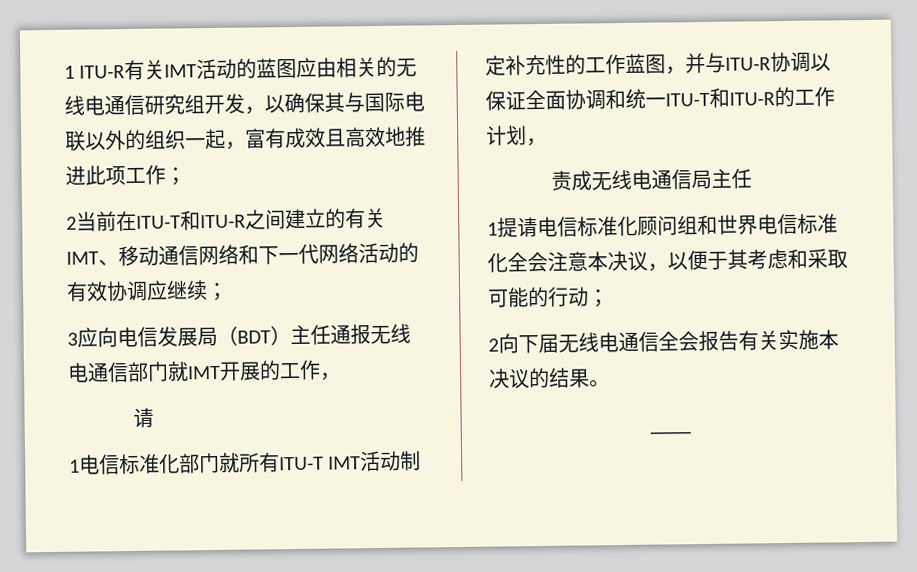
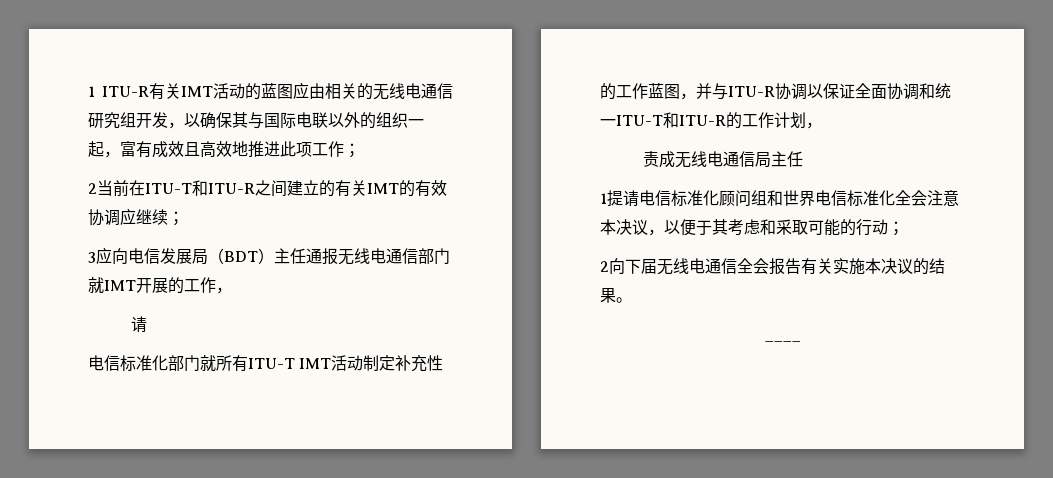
[98,242,399,267] 、移动通信网络和下一代网络活动 -> (399, 188) none
[69,459,80,473] 1 -> (148, 324) none

